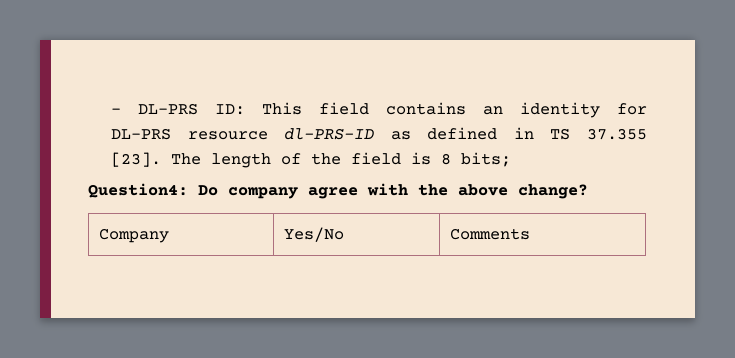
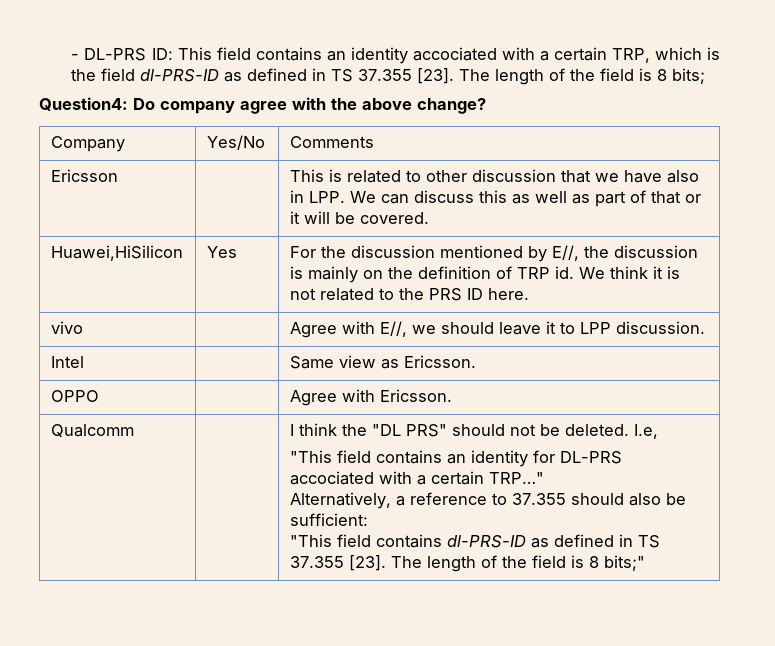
[617,103,647,115] [111,128,268,140] for DL-PRS resource -> [412,47,721,63] [71,68,136,81] accociated with a certain TRP, which is the field
(530, 234) none -> [50,169,118,182] [289,169,699,183] [289,190,701,207] [289,211,429,224] [50,245,183,261] [206,246,237,258] [289,245,698,262] [289,266,680,283] [289,288,529,301] [50,321,83,334] [289,321,705,338] [50,356,84,368] [289,355,476,369] [50,390,99,402] [289,389,452,406] [50,424,134,437] [289,423,658,439] [289,450,622,467] [289,471,544,485] [289,492,686,509] [289,513,368,526] [289,534,660,548] [289,555,645,572] // Ericsson | | This is related to other discussion that we have also in LPP. We can discuss this as well as part of that or it will be covered. // Huawei,HiSilicon | Yes | For the discussion mentioned by E//, the discussion is mainly on the definition of TRP id. We think it is not related to the PRS ID here. // vivo | | Agree with E//, we should leave it to LPP discussion. // Intel | | Same view as Ericsson. // OPPO | | Agree with Ericsson. // Qualcomm | | I think the "DL PRS" should not be deleted. I.e, // "This field contains an identity for DL-PRS accociated with a certain TRP…" // Alternatively, a reference to 37.355 should also be sufficient: // "This field contains dl-PRS-ID as defined in TS 37.355 [23]. The length of the field is 8 bits;"

